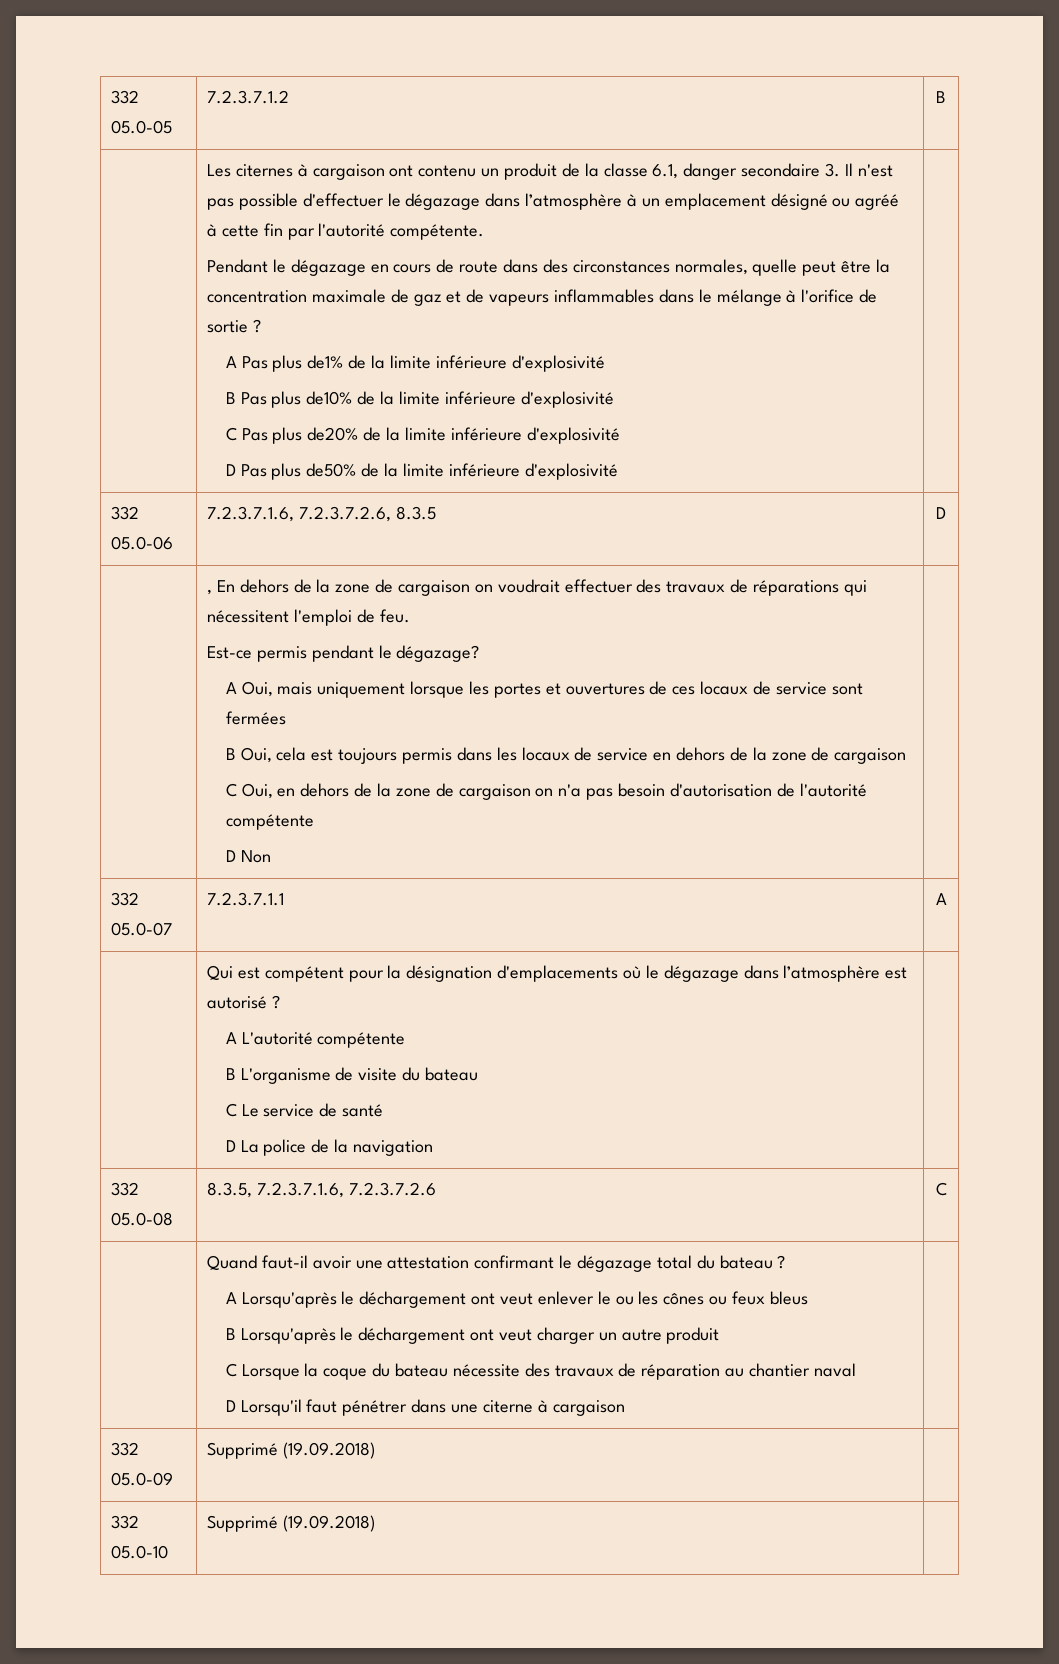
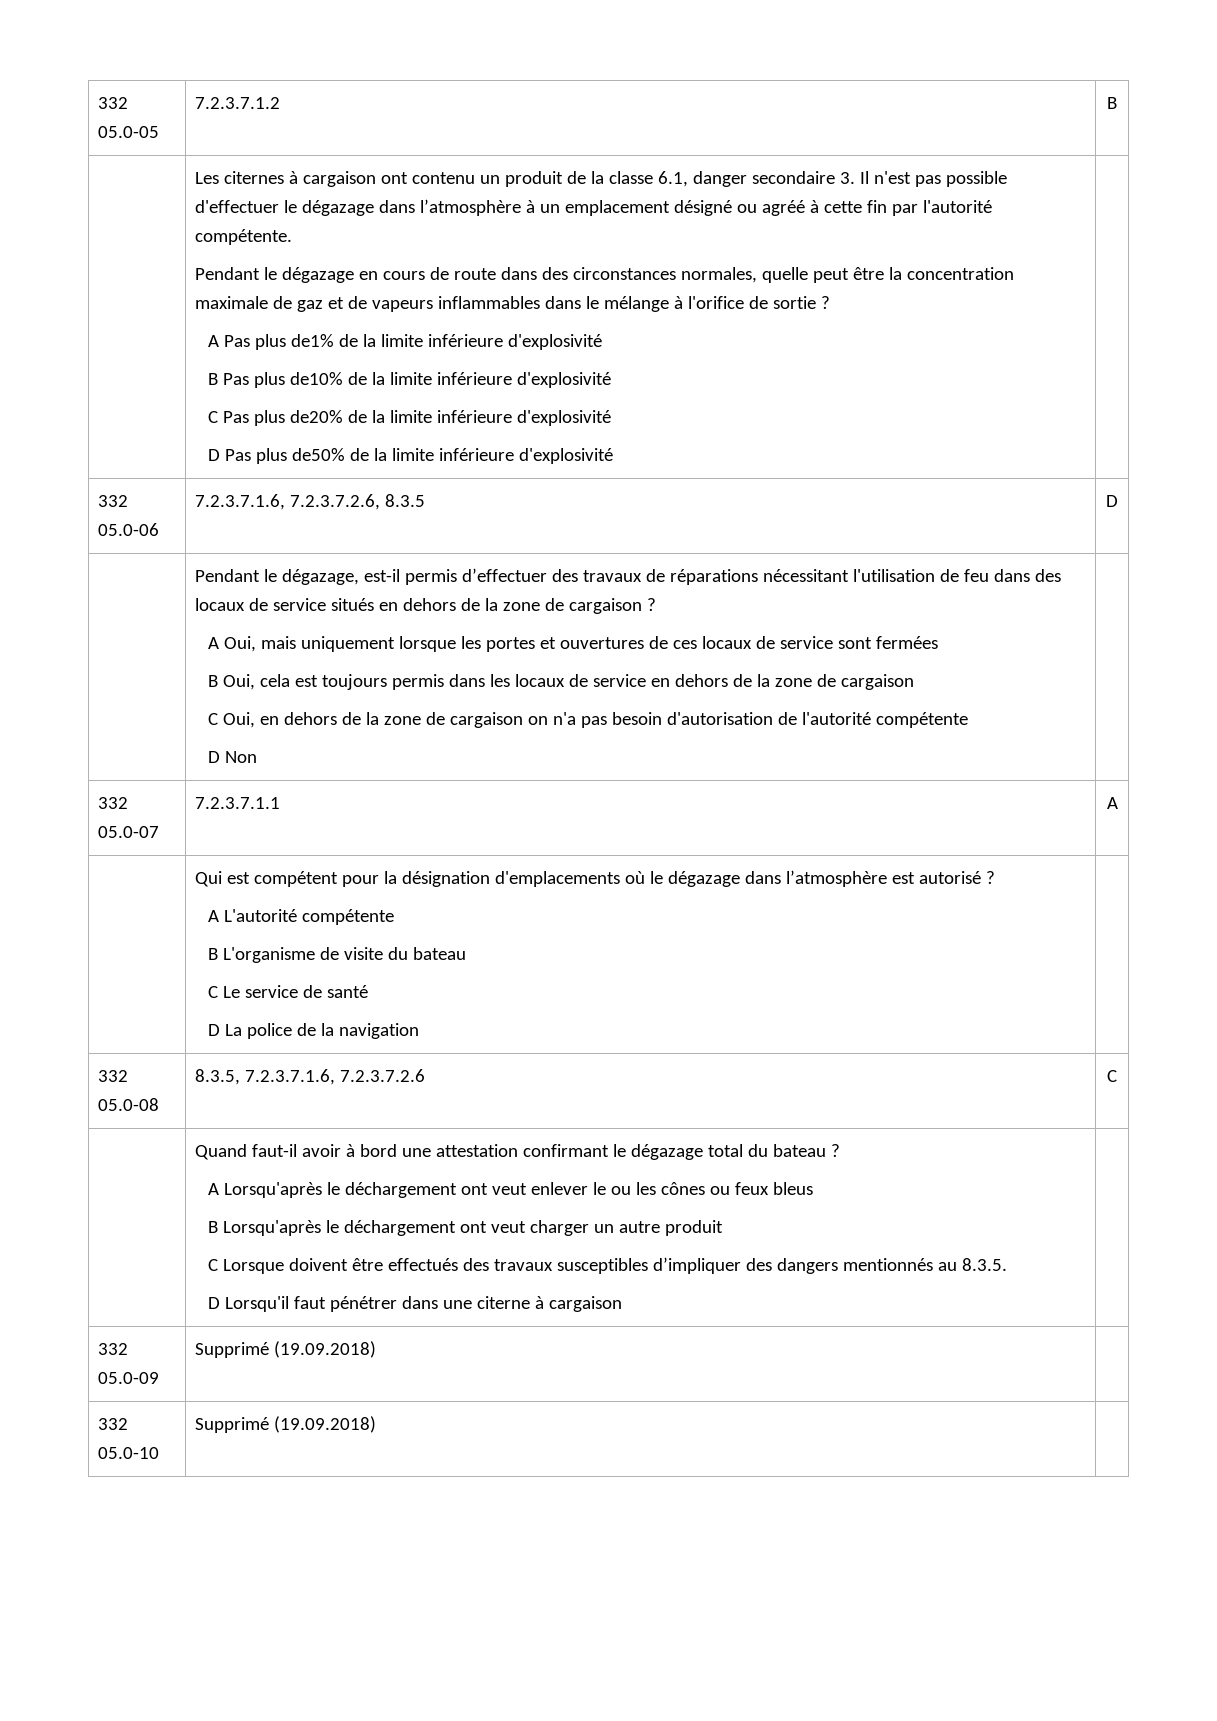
[207,579,867,596] [207,609,410,626] [207,645,480,662] , En dehors de la zone de cargaison on voudrait effectuer des travaux de réparations qui nécessitent l'emploi de feu. // Est-ce permis pendant le dégazage? -> [194,568,1061,585] [194,598,656,614] Pendant le dégazage, est-il permis d’effectuer des travaux de réparations nécessitant l'utilisation de feu dans des locaux de service situés en dehors de la zone de cargaison ?
(352, 1262) none -> [345,1144,397,1157] à bord
[304,1363,856,1380] la coque du bateau nécessite des travaux de réparation au chantier naval -> [288,1257,1007,1274] doivent être effectués des travaux susceptibles d’impliquer des dangers mentionnés au 8.3.5.

